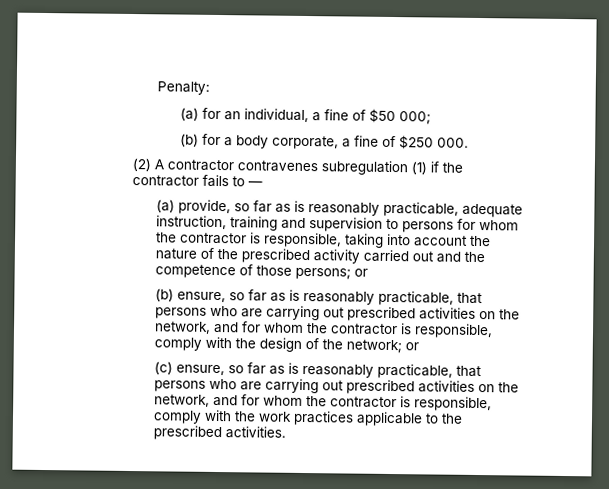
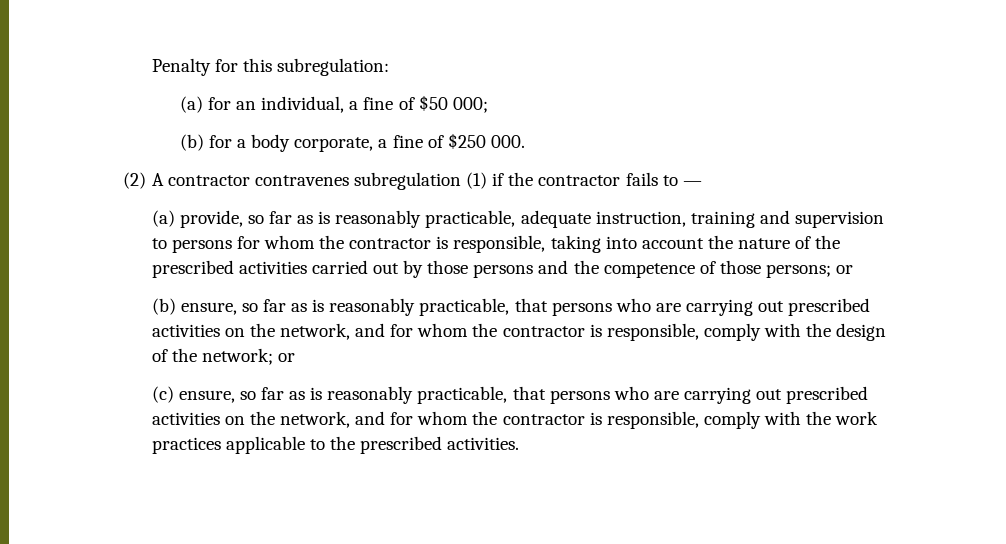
[156,81,210,95] Penalty: -> [151,58,389,76] Penalty for this subregulation:
[312,249,360,264] activity -> [238,261,307,274] activities
(434, 256) none -> [403,260,534,278] by those persons

